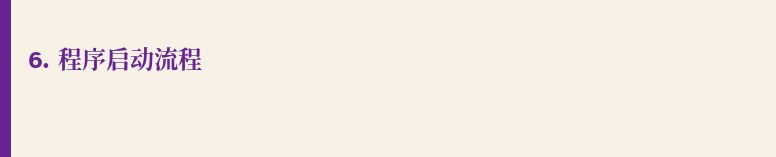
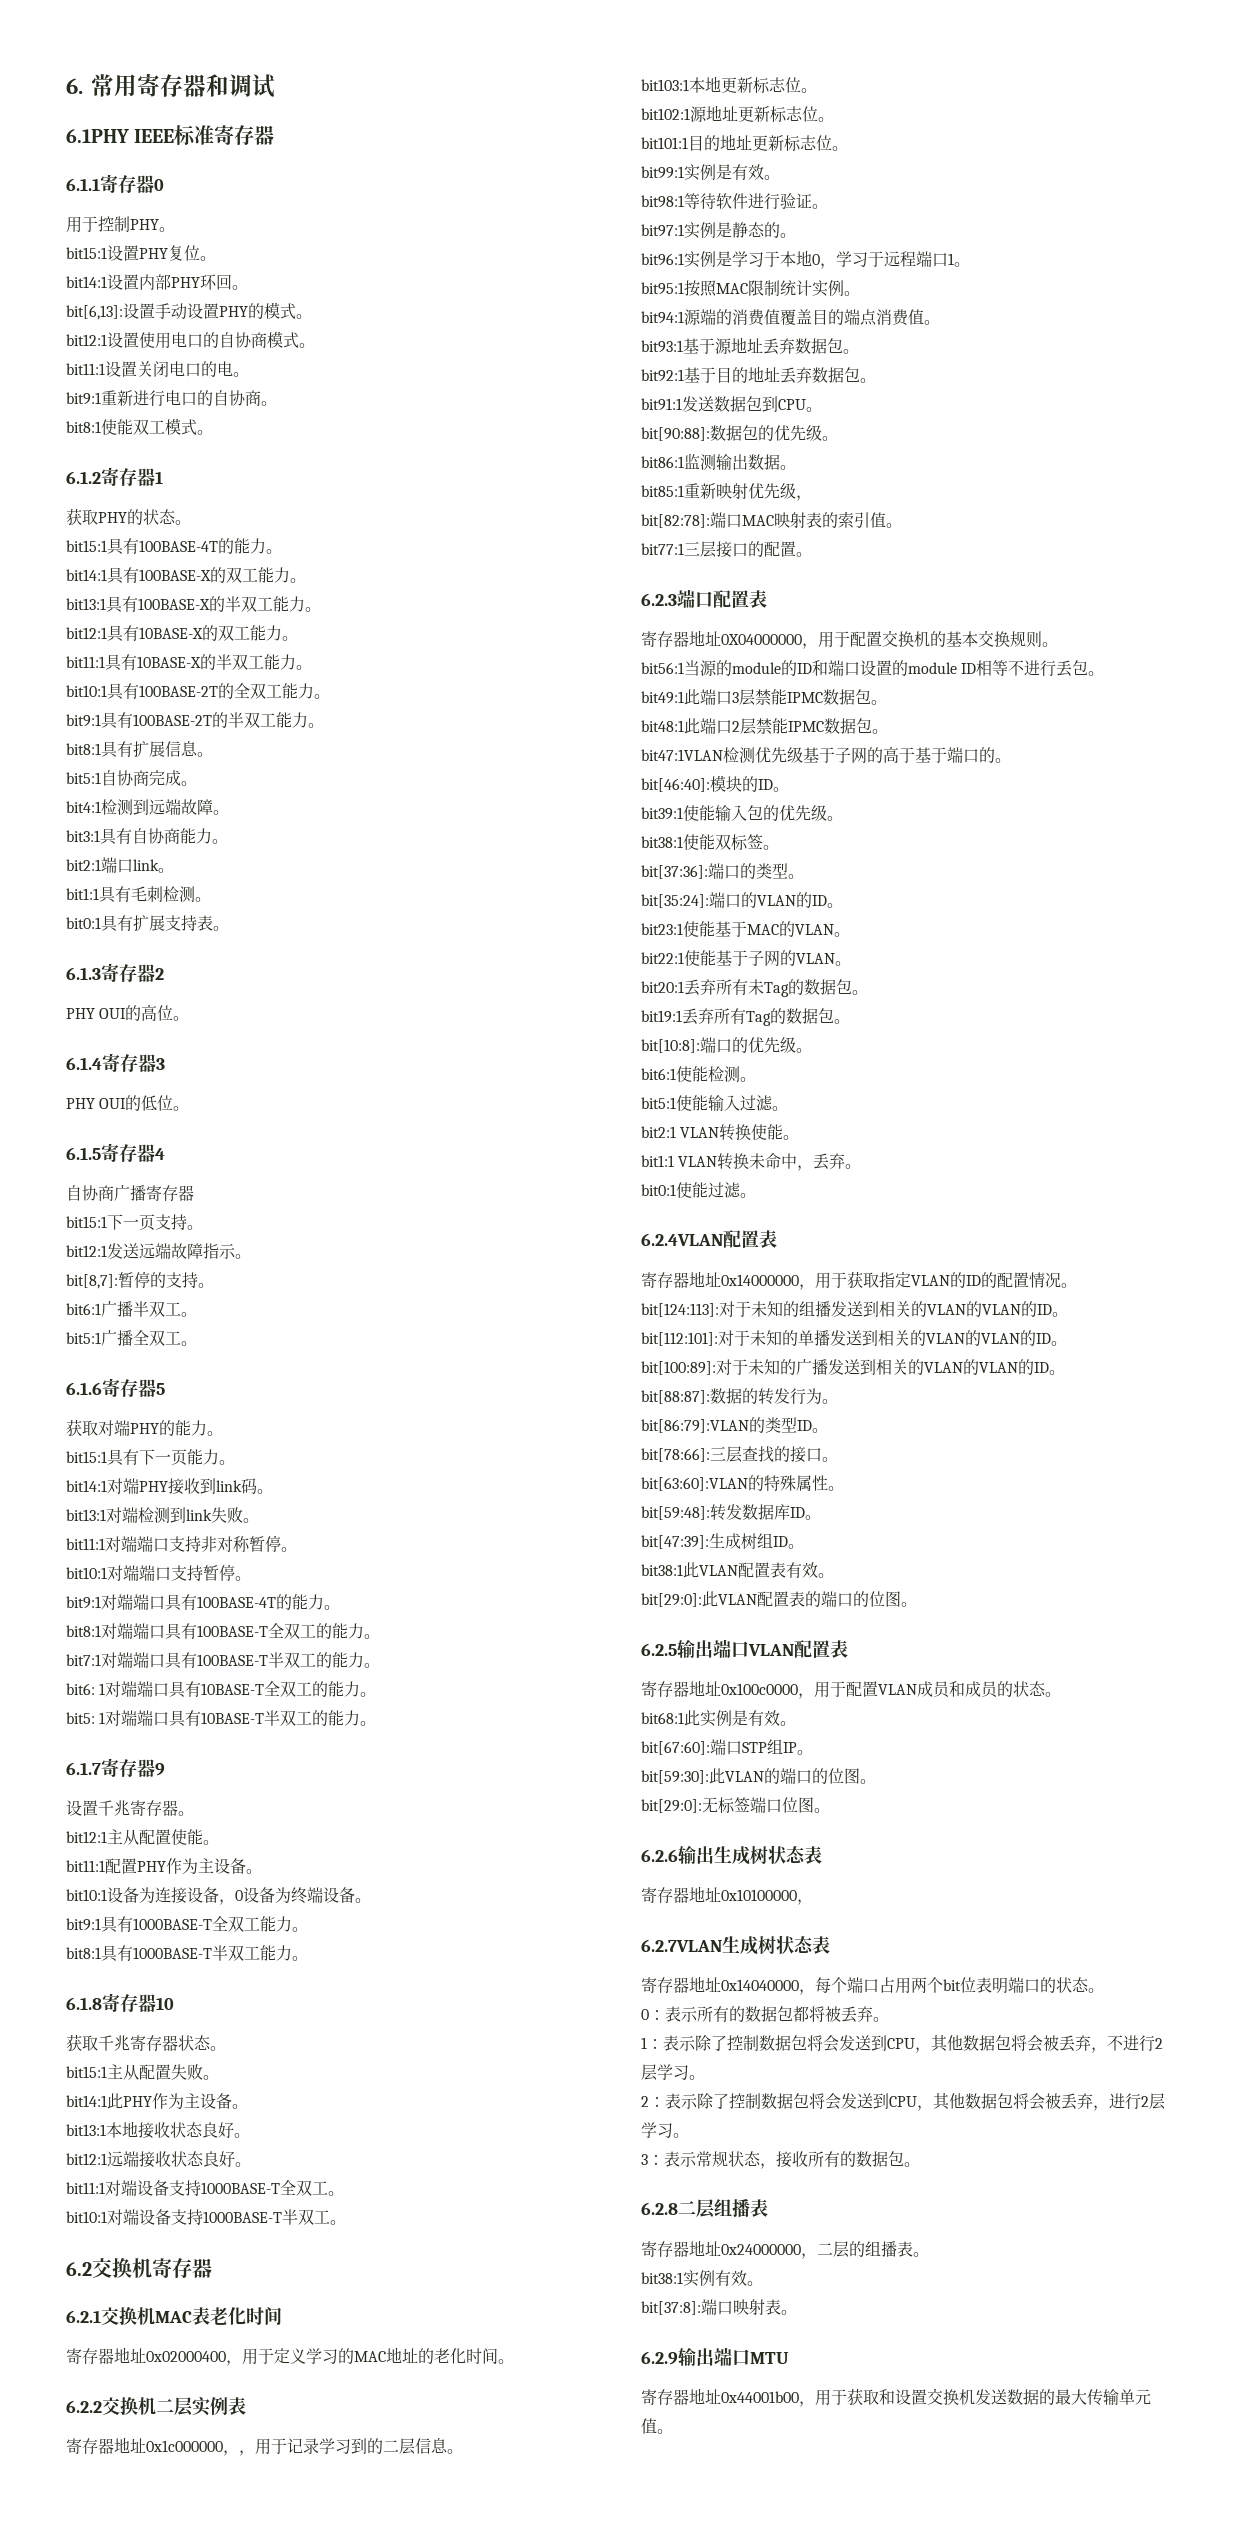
[57,47,202,71] 程序启动流程 -> [91,73,275,98] [66,125,275,146] [66,174,164,193] [66,216,175,233] [66,245,216,261] [66,274,248,290] [66,302,312,320] [66,331,315,349] [66,361,249,377] [66,390,277,407] [66,418,213,435] [66,467,163,486] [66,508,191,525] [66,538,282,555] [66,567,306,584] [66,596,321,613] [66,625,298,642] [66,654,312,671] [66,683,330,700] [66,712,324,729] [66,741,213,758] [66,770,197,787] [66,799,229,815] [66,828,228,845] [66,857,174,873] [66,886,211,903] [66,915,229,932] [66,963,164,982] [66,1004,190,1021] [66,1053,165,1072] [66,1095,190,1111] [66,1143,165,1162] [66,1185,194,1202] [66,1214,203,1231] [66,1243,251,1259] [66,1271,214,1289] [66,1301,197,1317] [66,1330,197,1346] [66,1378,165,1397] [66,1419,223,1436] [66,1449,235,1466] [66,1478,273,1495] [66,1507,259,1523] [66,1535,297,1552] [66,1564,251,1581] [66,1594,340,1611] [66,1623,380,1640] [66,1652,380,1669] [66,1681,377,1698] [66,1710,377,1727] [66,1758,165,1777] [66,1800,194,1816] [66,1829,219,1845] [66,1858,262,1874] [66,1887,371,1905] [66,1916,308,1933] [66,1945,308,1962] [66,1993,174,2012] [66,2034,226,2051] [66,2064,219,2080] [66,2093,248,2109] [66,2121,250,2139] [66,2151,251,2168] [66,2180,344,2196] [66,2209,346,2225] [66,2257,212,2278] [66,2306,282,2325] [66,2347,514,2366] [66,2396,246,2416] [66,2437,463,2456] [641,76,817,94] [641,105,834,123] [641,134,848,152] [641,164,780,181] [641,193,828,210] [641,222,796,239] [641,250,970,269] [641,280,860,297] [641,309,940,326] [641,337,859,355] [641,366,876,384] [641,396,822,412] [641,425,838,441] [641,453,796,470] [641,483,812,501] [641,511,902,529] [641,541,812,558] [641,589,767,608] [641,630,1058,649] [641,660,1105,677] [641,689,887,706] [641,718,888,735] [641,746,1011,764] [641,775,789,792] [641,805,843,821] [641,834,779,851] [641,863,804,879] [641,892,843,908] [641,921,850,937] [641,950,851,967] [641,979,868,997] [641,1008,850,1026] [641,1037,812,1053] [641,1066,756,1082] [641,1095,788,1111] [641,1124,800,1141] [641,1153,862,1171] [641,1182,756,1198] [641,1230,777,1248] [641,1271,1077,1290] [641,1301,1068,1317] [641,1330,1067,1346] [641,1359,1065,1375] [641,1388,838,1405] [641,1417,828,1433] [641,1446,838,1463] [641,1475,844,1492] [641,1504,821,1521] [641,1533,804,1549] [641,1562,834,1578] [641,1591,917,1607] [641,1639,848,1658] [641,1680,1061,1699] [641,1710,796,1727] [641,1739,813,1755] [641,1768,876,1784] [641,1797,830,1814] [641,1845,822,1865] [641,1886,813,1905] [641,1935,830,1955] [641,1976,1104,1995] [641,2006,889,2023] [641,2035,1163,2053] [641,2064,705,2081] [641,2093,1165,2111] [641,2122,689,2138] [641,2151,920,2169] [641,2199,768,2218] [641,2240,929,2259] [641,2270,763,2287] [641,2299,797,2315] [641,2347,789,2366] [641,2388,1151,2407] [641,2418,673,2434] 常用寄存器和调试 // 6.1PHY IEEE标准寄存器 // 6.1.1寄存器0 // 用于控制PHY。 // bit15:1设置PHY复位。 // bit14:1设置内部PHY环回。 // bit[6,13]:设置手动设置PHY的模式。 // bit12:1设置使用电口的自协商模式。 // bit11:1设置关闭电口的电。 // bit9:1重新进行电口的自协商。 // bit8:1使能双工模式。 // 6.1.2寄存器1 // 获取PHY的状态。 // bit15:1具有100BASE-4T的能力。 // bit14:1具有100BASE-X的双工能力。 // bit13:1具有100BASE-X的半双工能力。 // bit12:1具有10BASE-X的双工能力。 // bit11:1具有10BASE-X的半双工能力。 // bit10:1具有100BASE-2T的全双工能力。 // bit9:1具有100BASE-2T的半双工能力。 // bit8:1具有扩展信息。 // bit5:1自协商完成。 // bit4:1检测到远端故障。 // bit3:1具有自协商能力。 // bit2:1端口link。 // bit1:1具有毛刺检测。 // bit0:1具有扩展支持表。 // 6.1.3寄存器2 // PHY OUI的高位。 // 6.1.4寄存器3 // PHY OUI的低位。 // 6.1.5寄存器4 // 自协商广播寄存器 // bit15:1下一页支持。 // bit12:1发送远端故障指示。 // bit[8,7]:暂停的支持。 // bit6:1广播半双工。 // bit5:1广播全双工。 // 6.1.6寄存器5 // 获取对端PHY的能力。 // bit15:1具有下一页能力。 // bit14:1对端PHY接收到link码。 // bit13:1对端检测到link失败。 // bit11:1对端端口支持非对称暂停。 // bit10:1对端端口支持暂停。 // bit9:1对端端口具有100BASE-4T的能力。 // bit8:1对端端口具有100BASE-T全双工的能力。 // bit7:1对端端口具有100BASE-T半双工的能力。 // bit6: 1对端端口具有10BASE-T全双工的能力。 // bit5: 1对端端口具有10BASE-T半双工的能力。 // 6.1.7寄存器9 // 设置千兆寄存器。 // bit12:1主从配置使能。 // bit11:1配置PHY作为主设备。 // bit10:1设备为连接设备，0设备为终端设备。 // bit9:1具有1000BASE-T全双工能力。 // bit8:1具有1000BASE-T半双工能力。 // 6.1.8寄存器10 // 获取千兆寄存器状态。 // bit15:1主从配置失败。 // bit14:1此PHY作为主设备。 // bit13:1本地接收状态良好。 // bit12:1远端接收状态良好。 // bit11:1对端设备支持1000BASE-T全双工。 // bit10:1对端设备支持1000BASE-T半双工。 // 6.2交换机寄存器 // 6.2.1交换机MAC表老化时间 // 寄存器地址0x02000400，用于定义学习的MAC地址的老化时间。 // 6.2.2交换机二层实例表 // 寄存器地址0x1c000000，，用于记录学习到的二层信息。 // bit103:1本地更新标志位。 // bit102:1源地址更新标志位。 // bit101:1目的地址更新标志位。 // bit99:1实例是有效。 // bit98:1等待软件进行验证。 // bit97:1实例是静态的。 // bit96:1实例是学习于本地0，学习于远程端口1。 // bit95:1按照MAC限制统计实例。 // bit94:1源端的消费值覆盖目的端点消费值。 // bit93:1基于源地址丢弃数据包。 // bit92:1基于目的地址丢弃数据包。 // bit91:1发送数据包到CPU。 // bit[90:88]:数据包的优先级。 // bit86:1监测输出数据。 // bit85:1重新映射优先级， // bit[82:78]:端口MAC映射表的索引值。 // bit77:1三层接口的配置。 // 6.2.3端口配置表 // 寄存器地址0X04000000，用于配置交换机的基本交换规则。 // bit56:1当源的module的ID和端口设置的module ID相等不进行丢包。 // bit49:1此端口3层禁能IPMC数据包。 // bit48:1此端口2层禁能IPMC数据包。 // bit47:1VLAN检测优先级基于子网的高于基于端口的。 // bit[46:40]:模块的ID。 // bit39:1使能输入包的优先级。 // bit38:1使能双标签。 // bit[37:36]:端口的类型。 // bit[35:24]:端口的VLAN的ID。 // bit23:1使能基于MAC的VLAN。 // bit22:1使能基于子网的VLAN。 // bit20:1丢弃所有未Tag的数据包。 // bit19:1丢弃所有Tag的数据包。 // bit[10:8]:端口的优先级。 // bit6:1使能检测。 // bit5:1使能输入过滤。 // bit2:1 VLAN转换使能。 // bit1:1 VLAN转换未命中，丢弃。 // bit0:1使能过滤。 // 6.2.4VLAN配置表 // 寄存器地址0x14000000，用于获取指定VLAN的ID的配置情况。 // bit[124:113]:对于未知的组播发送到相关的VLAN的VLAN的ID。 // bit[112:101]:对于未知的单播发送到相关的VLAN的VLAN的ID。 // bit[100:89]:对于未知的广播发送到相关的VLAN的VLAN的ID。 // bit[88:87]:数据的转发行为。 // bit[86:79]:VLAN的类型ID。 // bit[78:66]:三层查找的接口。 // bit[63:60]:VLAN的特殊属性。 // bit[59:48]:转发数据库ID。 // bit[47:39]:生成树组ID。 // bit38:1此VLAN配置表有效。 // bit[29:0]:此VLAN配置表的端口的位图。 // 6.2.5输出端口VLAN配置表 // 寄存器地址0x100c0000，用于配置VLAN成员和成员的状态。 // bit68:1此实例是有效。 // bit[67:60]:端口STP组IP。 // bit[59:30]:此VLAN的端口的位图。 // bit[29:0]:无标签端口位图。 // 6.2.6输出生成树状态表 // 寄存器地址0x10100000， // 6.2.7VLAN生成树状态表 // 寄存器地址0x14040000，每个端口占用两个bit位表明端口的状态。 // 0：表示所有的数据包都将被丢弃。 // 1：表示除了控制数据包将会发送到CPU，其他数据包将会被丢弃，不进行2层学习。 // 2：表示除了控制数据包将会发送到CPU，其他数据包将会被丢弃，进行2层学习。 // 3：表示常规状态，接收所有的数据包。 // 6.2.8二层组播表 // 寄存器地址0x24000000，二层的组播表。 // bit38:1实例有效。 // bit[37:8]:端口映射表。 // 6.2.9输出端口MTU // 寄存器地址0x44001b00，用于获取和设置交换机发送数据的最大传输单元值。

